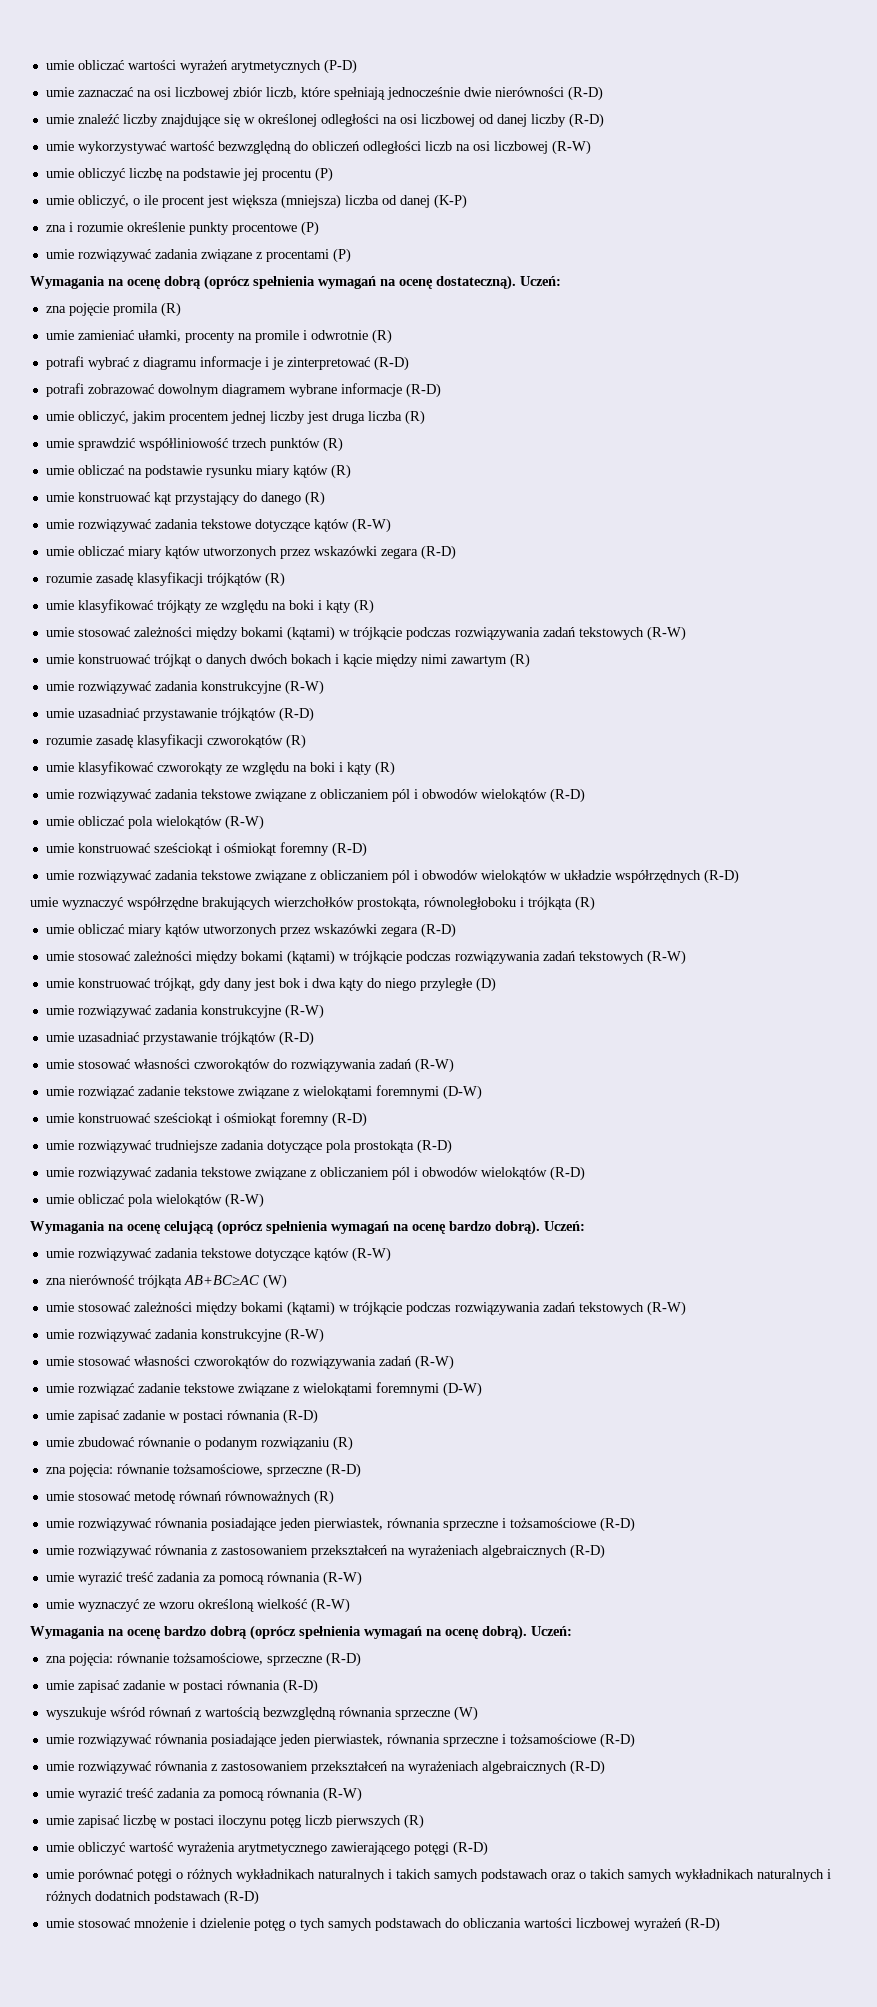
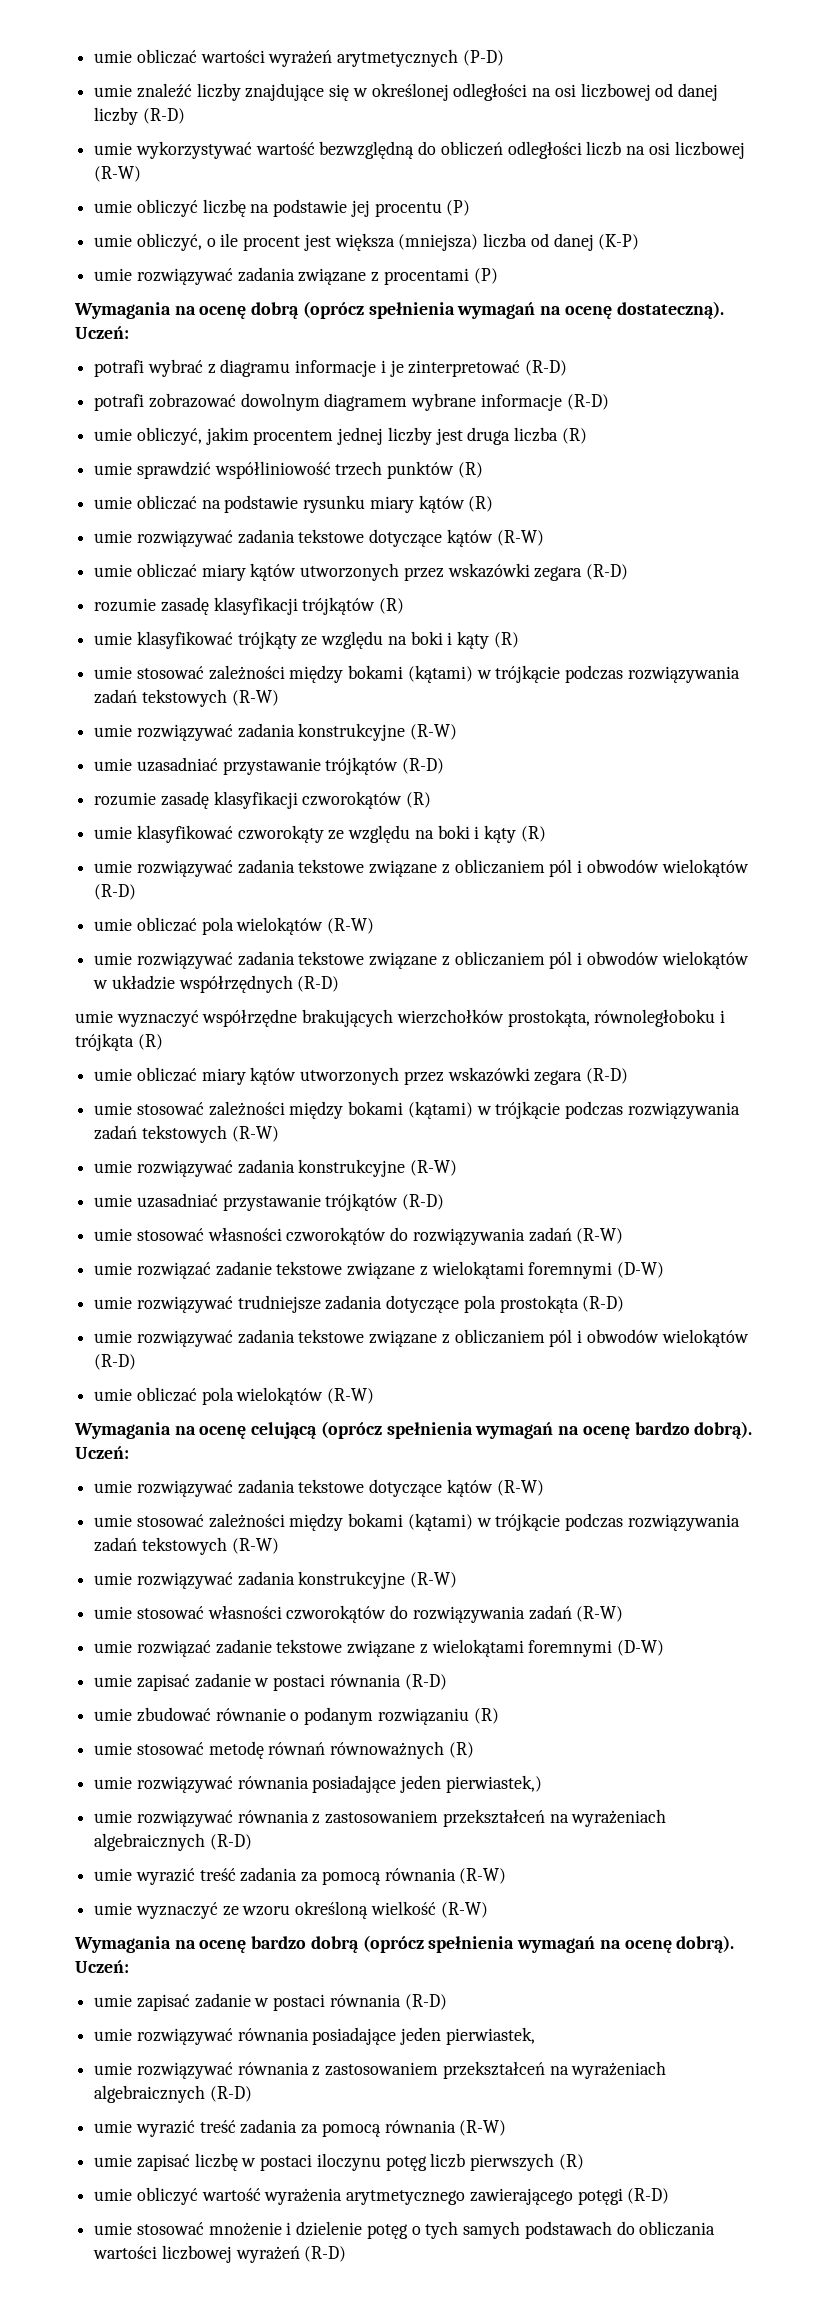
[45,86,603,101] // umie zaznaczać na osi liczbowej zbiór liczb, które spełniają jednocześnie dwie nierówności (R-D) -> (504, 58) none
[45,221,319,236] // zna i rozumie określenie punkty procentowe (P) -> (640, 242) none
[45,302,181,317] [45,329,392,344] // zna pojęcie promila (R) // umie zamieniać ułamki, procenty na promile i odwrotnie (R) -> (129, 332) none
[45,491,325,506] // umie konstruować kąt przystający do danego (R) -> (494, 504) none
[45,653,530,668] // umie konstruować trójkąt o danych dwóch bokach i kącie między nimi zawartym (R) -> (279, 698) none
[45,842,367,857] // umie konstruować sześciokąt i ośmiokąt foremny (R-D) -> (375, 926) none
[45,977,496,992] // umie konstruować trójkąt, gdy dany jest bok i dwa kąty do niego przyległe (D) -> (279, 1134) none
[45,1112,367,1127] // umie konstruować sześciokąt i ośmiokąt foremny (R-D) -> (665, 1270) none
[45,1274,287,1289] // zna nierówność trójkąta AB+BC≥AC (W) -> (544, 1488) none
[45,1463,361,1478] // zna pojęcia: równanie tożsamościowe, sprzeczne (R-D) -> (499, 1716) none
[313,1517,635,1532] pierwiastek, równania sprzeczne i tożsamościowe (R-D) -> [445,1775,542,1793] pierwiastek,)
[45,1652,361,1667] [45,1679,318,1694] [45,1706,478,1721] [45,1733,635,1748] // zna pojęcia: równanie tożsamościowe, sprzeczne (R-D) // umie zapisać zadanie w postaci równania (R-D) // wyszukuje wśród równań z wartością bezwzględną równania sprzeczne (W) // umie rozwiązywać równania posiadające jeden pierwiastek, równania sprzeczne i tożsamościowe (R-D) -> [94,1993,447,2011] [94,2027,535,2045] // umie zapisać zadanie w postaci równania (R-D) // umie rozwiązywać równania posiadające jeden pierwiastek,
[45,1869,831,1882] [45,1890,259,1905] // umie porównać potęgi o różnych wykładnikach naturalnych i takich samych podstawach oraz o takich samych wykładnikach naturalnych i różnych dodatnich podstawach (R-D) -> (670, 2196) none

